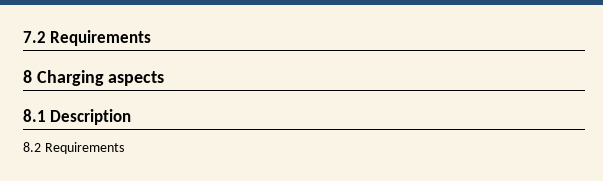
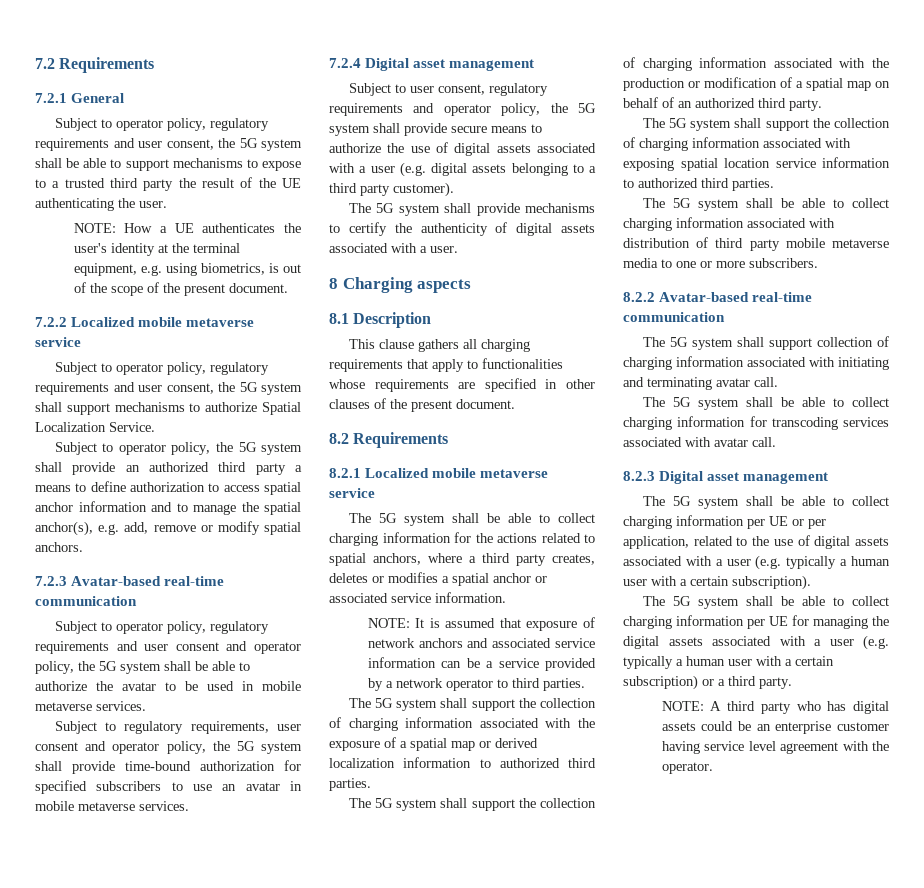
(152, 38) none -> [35,93,125,103] [54,118,269,131] [35,138,302,151] [35,158,301,171] [35,177,301,191] [35,198,167,211] [73,223,301,233] [73,243,240,256] [73,263,301,276] [73,282,288,296] [35,317,255,327] [35,337,81,347] [54,362,269,375] [35,382,302,395] [35,402,301,415] [35,422,155,432] [54,442,302,455] [35,462,302,475] [35,481,301,495] [35,501,301,515] [35,521,301,536] [35,542,83,552] [35,576,225,586] [35,596,137,606] [54,621,269,634] [35,641,301,654] [35,661,250,674] [35,681,301,691] [35,701,146,711] [54,721,301,734] [35,741,302,754] [35,760,301,774] [35,780,302,794] [35,801,189,811] [329,58,535,71] [348,83,548,96] [329,103,596,116] [329,123,542,136] [329,142,596,156] [329,162,596,177] [329,182,454,197] [348,203,595,216] [329,222,595,236] [329,243,458,253] // 7.2.1 General // Subject to operator policy, regulatory requirements and user consent, the 5G system shall be able to support mechanisms to expose to a trusted third party the result of the UE authenticating the user. // NOTE: How a UE authenticates the user's identity at the terminal equipment, e.g. using biometrics, is out of the scope of the present document. // 7.2.2 Localized mobile metaverse service // Subject to operator policy, regulatory requirements and user consent, the 5G system shall support mechanisms to authorize Spatial Localization Service. // Subject to operator policy, the 5G system shall provide an authorized third party a means to define authorization to access spatial anchor information and to manage the spatial anchor(s), e.g. add, remove or modify spatial anchors. // 7.2.3 Avatar-based real-time communication // Subject to operator policy, regulatory requirements and user consent and operator policy, the 5G system shall be able to authorize the avatar to be used in mobile metaverse services. // Subject to regulatory requirements, user consent and operator policy, the 5G system shall provide time-bound authorization for specified subscribers to use an avatar in mobile metaverse services. // 7.2.4 Digital asset management // Subject to user consent, regulatory requirements and operator policy, the 5G system shall provide secure means to authorize the use of digital assets associated with a user (e.g. digital assets belonging to a third party customer). // The 5G system shall provide mechanisms to certify the authenticity of digital assets associated with a user.
[23,142,124,154] 8.2 Requirements -> [348,339,530,352] [329,358,563,372] [329,378,595,392] [329,398,515,412] [329,432,449,448] [329,468,549,478] [329,488,375,498] [348,513,595,526] [329,532,595,546] [329,553,595,566] [329,572,547,586] [329,592,506,603] [367,617,595,631] [367,638,595,648] [367,657,596,671] [367,678,585,691] [348,698,596,711] [329,717,595,731] [329,737,538,751] [329,757,596,768] [329,778,371,791] [348,798,596,811] [623,57,889,71] [623,77,890,91] [623,97,822,111] [642,118,890,131] [623,137,851,151] [623,157,890,171] [623,178,774,191] [642,198,889,211] [623,217,835,231] [623,237,889,251] [623,258,818,268] [623,292,813,302] [623,312,725,322] [642,336,889,350] [623,356,889,370] [623,377,778,390] [642,397,889,410] [623,416,889,430] [623,437,776,447] [623,471,829,484] [642,496,889,509] [623,515,826,529] [623,535,889,549] [623,555,890,570] [623,575,811,590] [642,596,889,609] [623,615,889,629] [623,635,889,650] [623,656,834,669] [623,675,792,690] [661,701,889,714] [661,721,889,734] [661,741,889,754] [661,762,713,774] This clause gathers all charging requirements that apply to functionalities whose requirements are specified in other clauses of the present document. // 8.2 Requirements // 8.2.1 Localized mobile metaverse service // The 5G system shall be able to collect charging information for the actions related to spatial anchors, where a third party creates, deletes or modifies a spatial anchor or associated service information. // NOTE: It is assumed that exposure of network anchors and associated service information can be a service provided by a network operator to third parties. // The 5G system shall support the collection of charging information associated with the exposure of a spatial map or derived localization information to authorized third parties. // The 5G system shall support the collection of charging information associated with the production or modification of a spatial map on behalf of an authorized third party. // The 5G system shall support the collection of charging information associated with exposing spatial location service information to authorized third parties. // The 5G system shall be able to collect charging information associated with distribution of third party mobile metaverse media to one or more subscribers. // 8.2.2 Avatar-based real-time communication // The 5G system shall support collection of charging information associated with initiating and terminating avatar call. // The 5G system shall be able to collect charging information for transcoding services associated with avatar call. // 8.2.3 Digital asset management // The 5G system shall be able to collect charging information per UE or per application, related to the use of digital assets associated with a user (e.g. typically a human user with a certain subscription). // The 5G system shall be able to collect charging information per UE for managing the digital assets associated with a user (e.g. typically a human user with a certain subscription) or a third party. // NOTE: A third party who has digital assets could be an enterprise customer having service level agreement with the operator.

